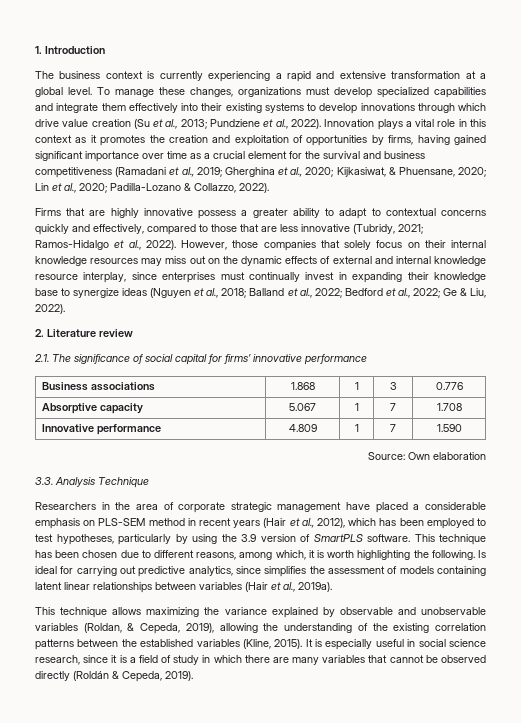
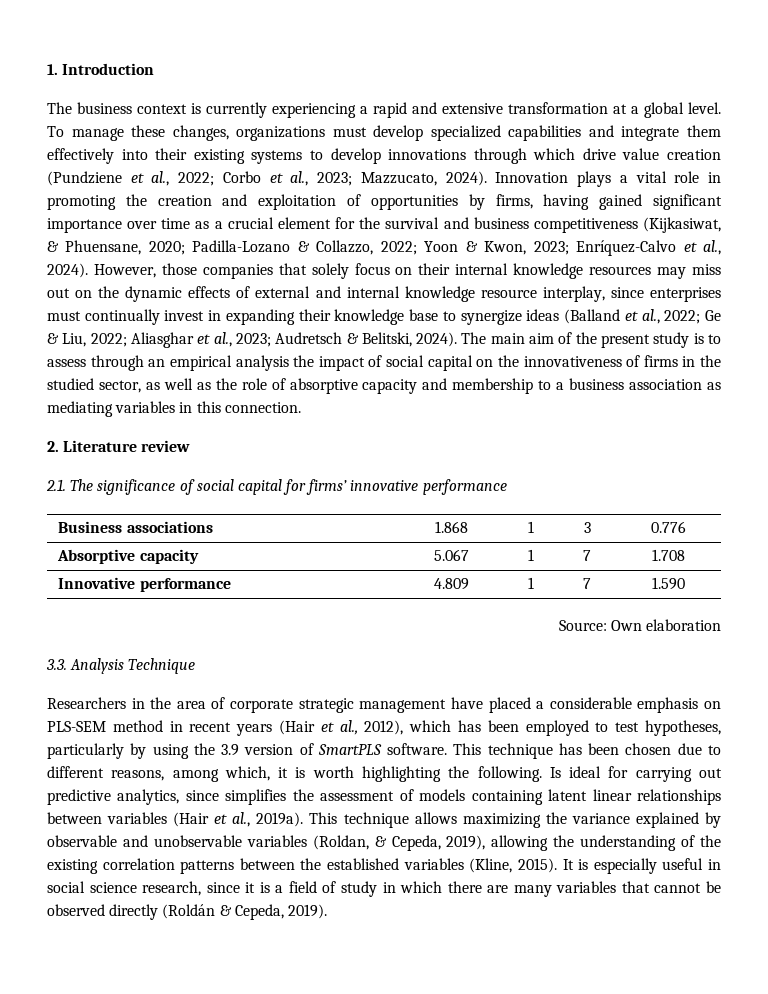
[133,119,321,129] (Su et al., 2013; Pundziene et al., 2022). -> [47,171,487,186] (Pundziene et al., 2022; Corbo et al., 2023; Mazzucato, 2024).
[470,119,487,127] [35,135,146,146] this context as it promotes -> [47,195,116,210] promoting
[115,167,487,177] [35,183,269,193] [35,208,486,219] [35,224,423,235] [35,240,176,250] (Ramadani et al., 2019; Gherghina et al., 2020; Kijkasiwat, & Phuensane, 2020; Lin et al., 2020; Padilla-Lozano & Collazzo, 2022). // Firms that are highly innovative possess a greater ability to adapt to contextual concerns quickly and effectively, compared to those that are less innovative (Tubridy, 2021; Ramos-Hidalgo et al., 2022). -> [643,217,721,233] [47,240,721,256] [47,263,88,278] (Kijkasiwat, & Phuensane, 2020; Padilla-Lozano & Collazzo, 2022; Yoon & Kwon, 2023; Enríquez-Calvo et al., 2024).
[150,288,383,298] (Nguyen et al., 2018; Balland et al., 2022; Bedford -> [564,309,621,324] (Balland
[35,304,65,314] 2022). -> [90,332,721,348] [47,355,721,371] [47,378,721,394] [47,401,301,417] 2022; Aliasghar et al., 2023; Audretsch & Belitski, 2024). The main aim of the present study is to assess through an empirical analysis the impact of social capital on the innovativeness of firms in the studied sector, as well as the role of absorptive capacity and membership to a business association as mediating variables in this connection.
(332, 587) // -> (304, 819) none

